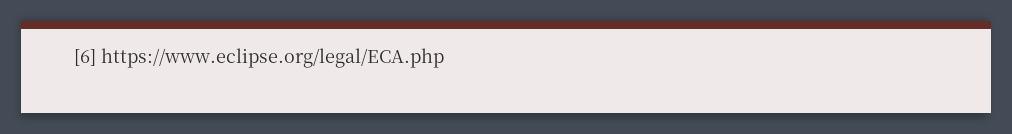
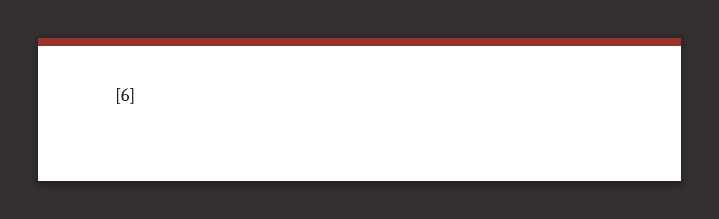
[101,48,444,68] https://www.eclipse.org/legal/ECA.php -> (135, 96) none

